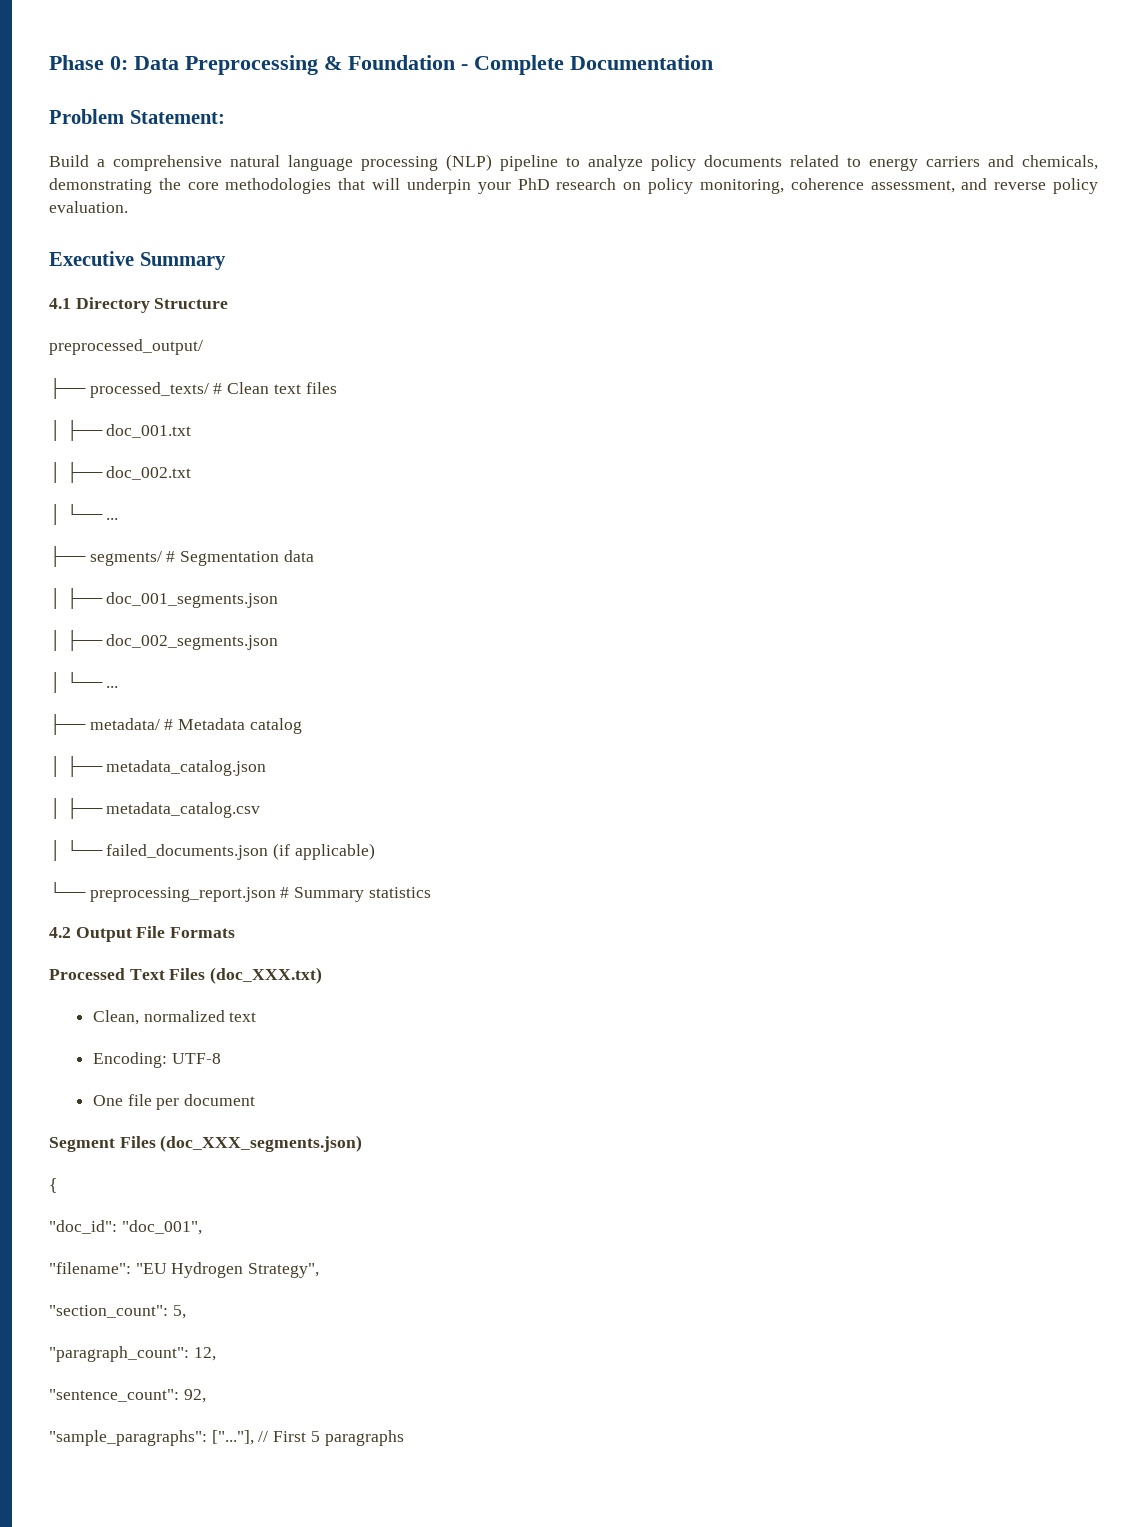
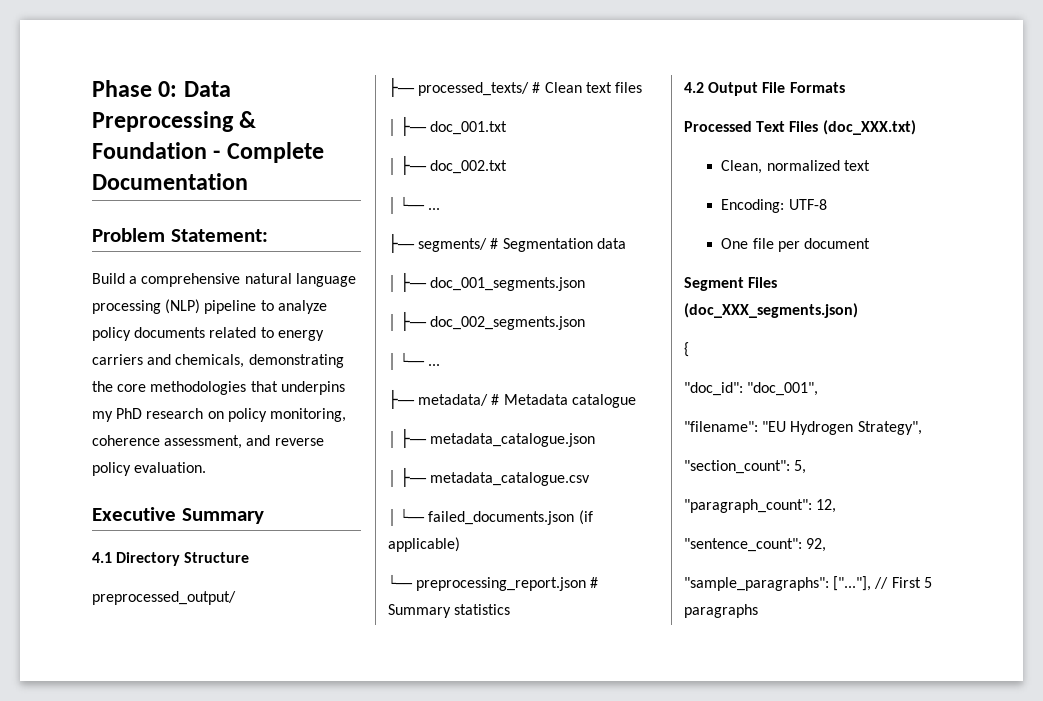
[372,178,511,194] will underpin your -> [280,381,345,395] [92,411,113,422] underpins my
[249,718,302,734] [49,756,267,777] [49,798,261,819] catalog // │ ├── metadata_catalog.json // │ ├── metadata_catalog.csv -> [571,394,636,408] [388,428,596,448] [388,467,591,487] catalogue // │ ├── metadata_catalogue.json // │ ├── metadata_catalogue.csv

